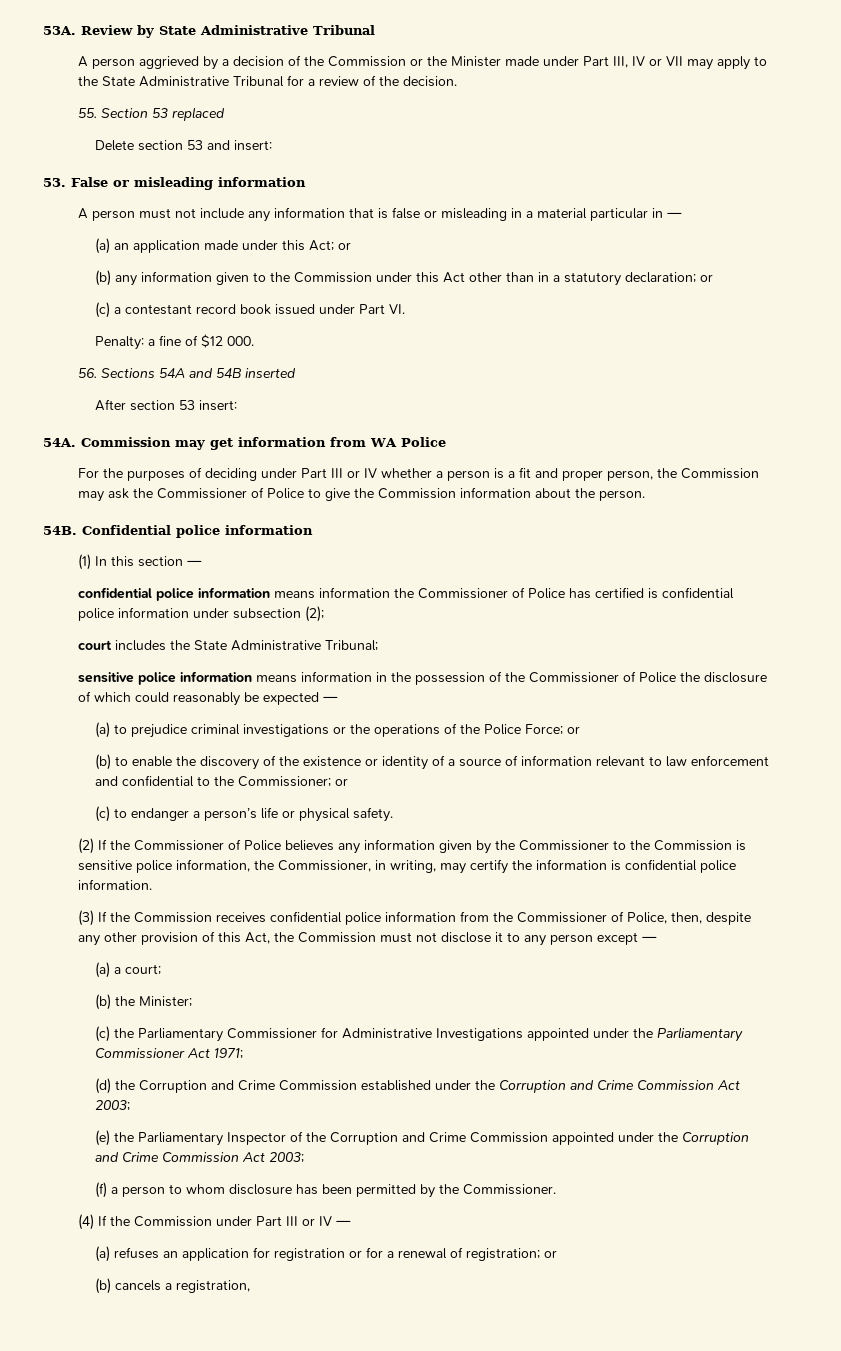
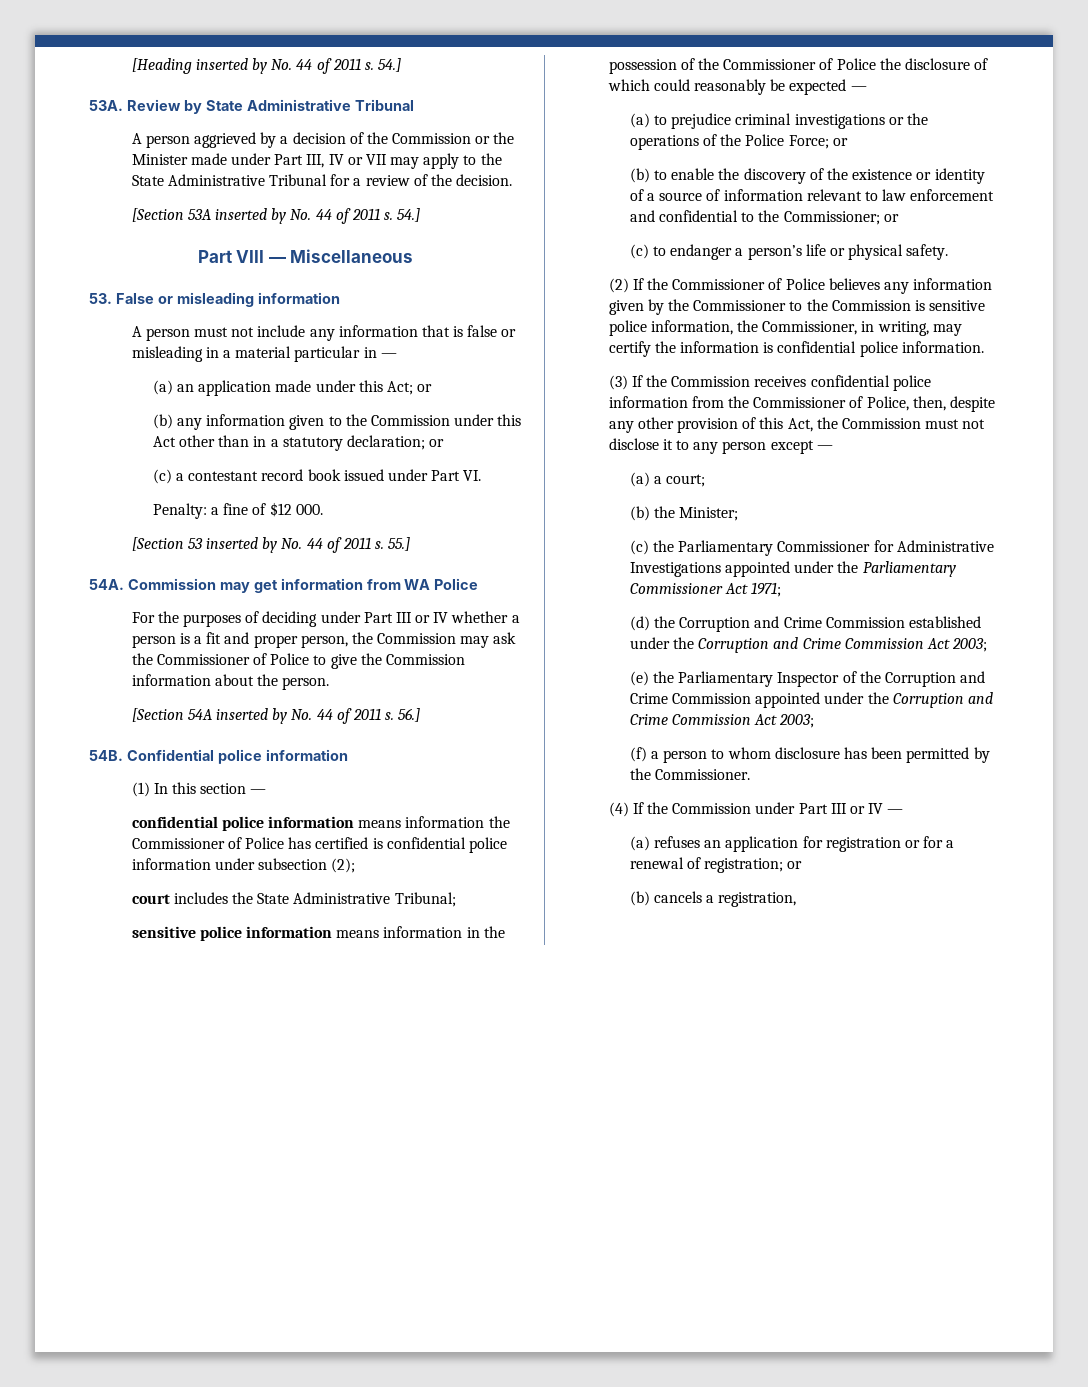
(43, 30) none -> [131,58,402,74] [Heading inserted by No. 44 of 2011 s. 54.] //
[77,107,225,121] [95,140,273,151] 55. Section 53 replaced // Delete section 53 and insert: -> [131,208,421,224] [197,249,414,263] [Section 53A inserted by No. 44 of 2011 s. 54.] // Part VIII — Miscellaneous
[77,368,296,378] [95,399,238,411] 56. Sections 54A and 54B inserted // After section 53 insert: -> [131,537,411,553] [Section 53 inserted by No. 44 of 2011 s. 55.]
(645, 495) none -> [131,708,421,724] // [Section 54A inserted by No. 44 of 2011 s. 56.]

